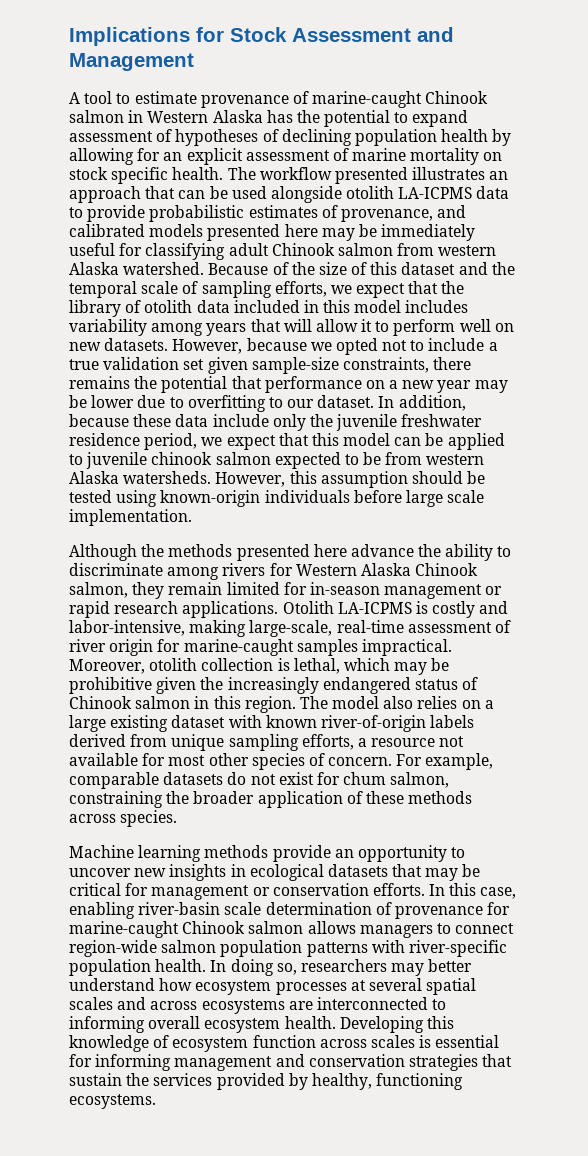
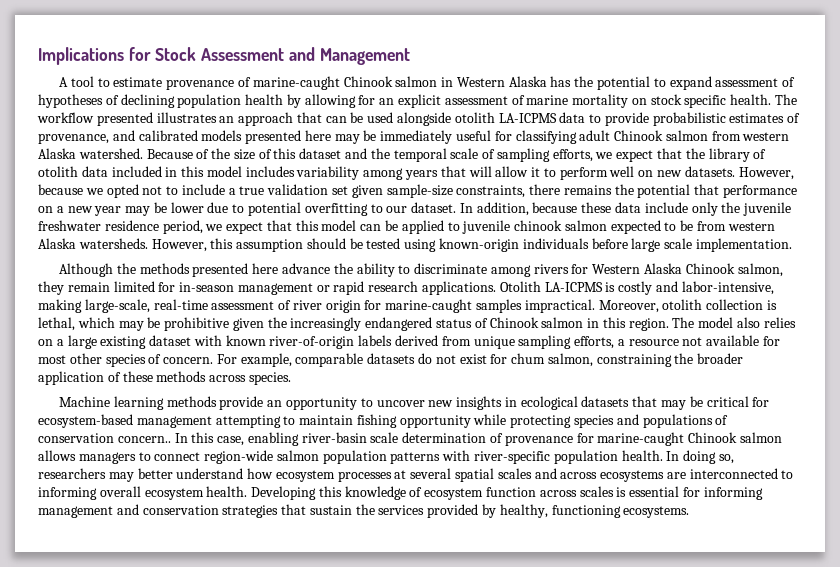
(184, 402) none -> [248,202,302,216] potential
[151,883,425,900] management or conservation efforts. -> [38,414,729,428] [38,433,171,443] ecosystem-based management attempting to maintain fishing opportunity while protecting species and populations of conservation concern..

